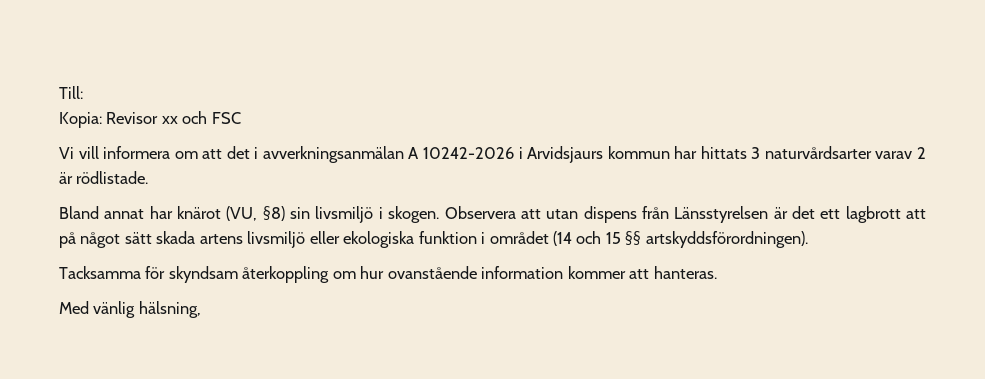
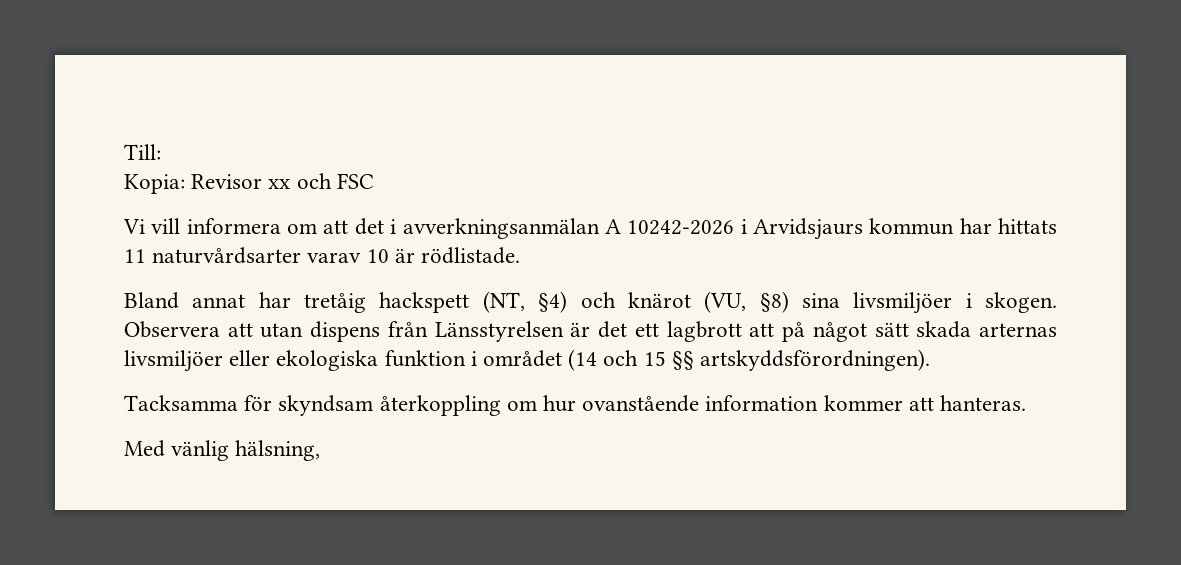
[751,147,761,159] 3 -> [124,249,146,263] 11
[916,147,926,159] 2 -> [366,249,389,263] 10
(173, 212) none -> [304,291,616,313] tretåig hackspett (NT, §4) och
[290,206,374,223] sin livsmiljö -> [801,292,953,314] sina livsmiljöer
[199,231,306,248] artens livsmiljö -> [979,323,1058,337] [124,350,223,372] arternas livsmiljöer

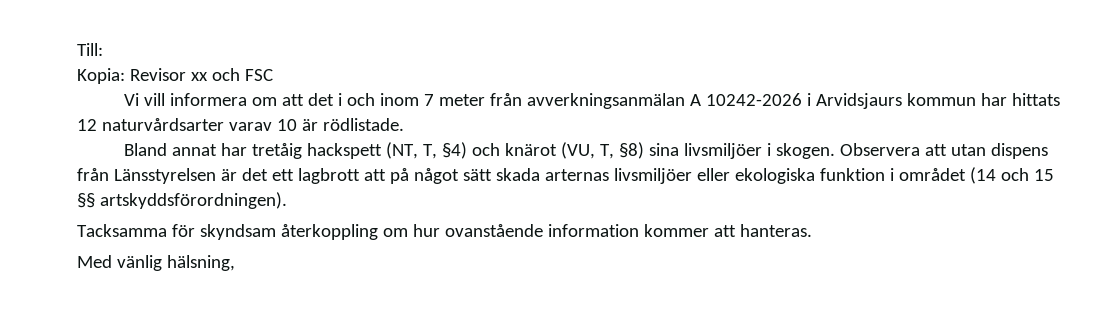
(397, 226) none -> [347,93,523,106] och inom 7 meter från
[124,249,146,263] 11 -> [77,119,97,131] 12
(525, 302) none -> [423,144,438,159] T,
(747, 302) none -> [600,144,615,159] T,

